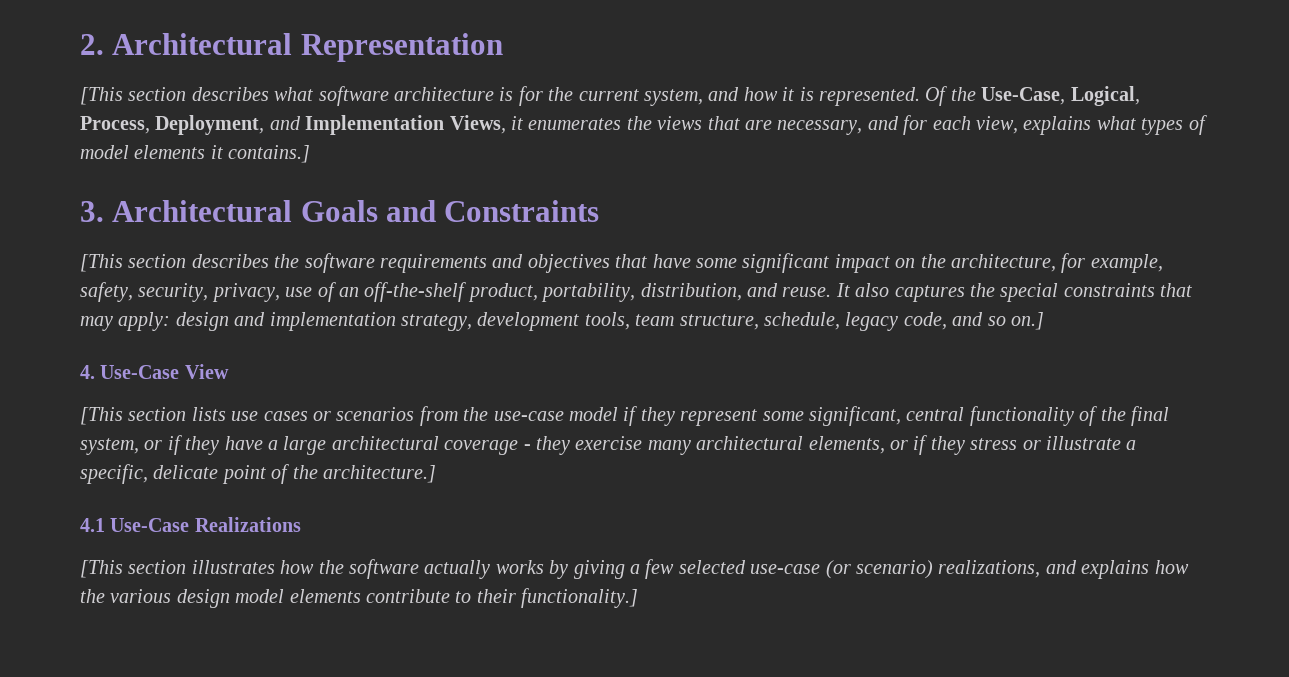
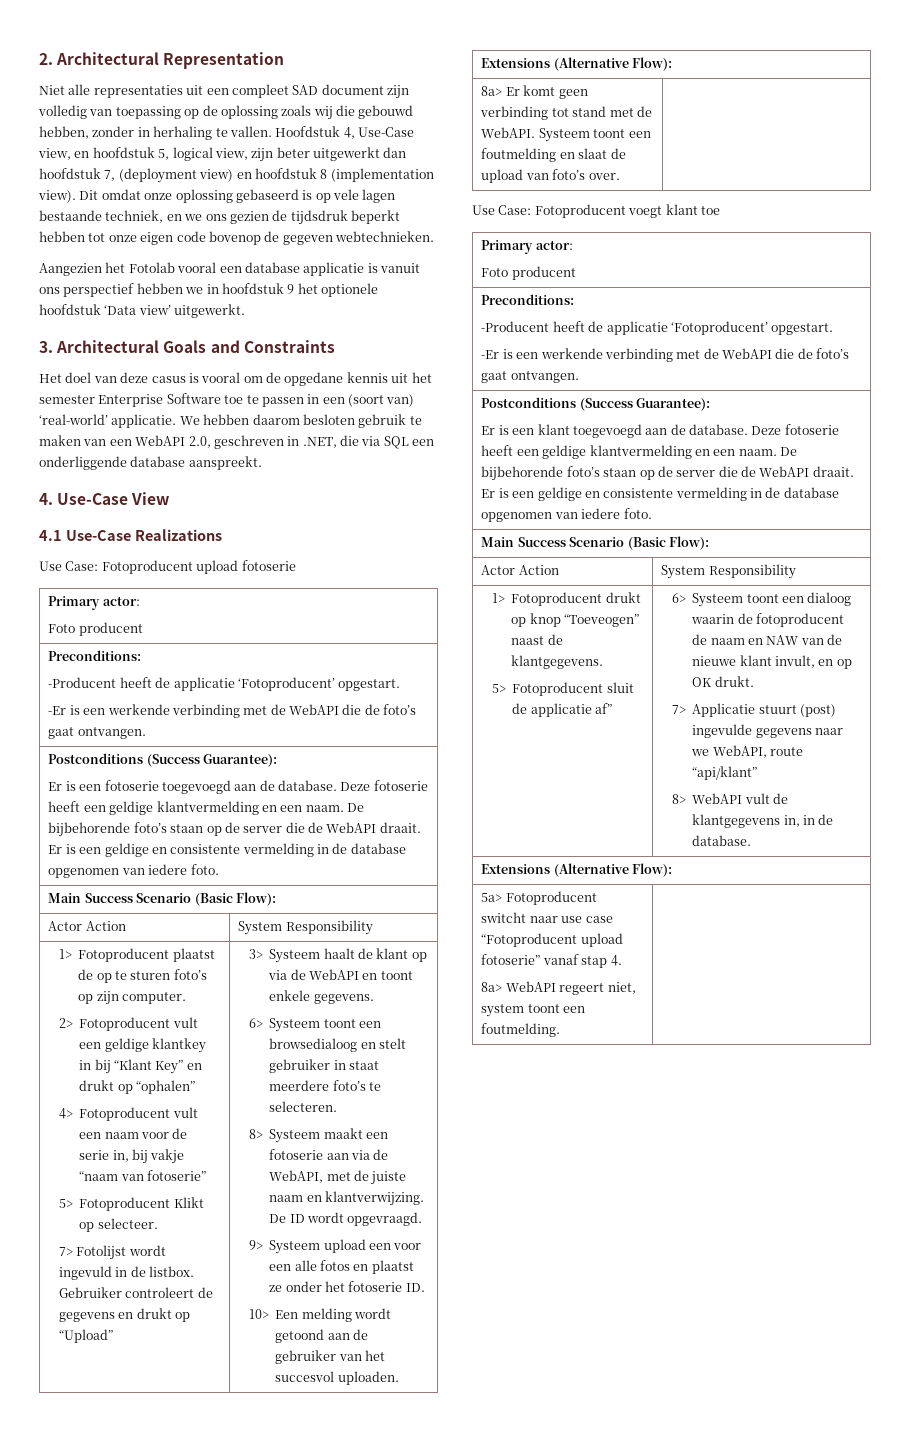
[80,86,1140,106] [80,115,1207,135] [80,145,311,163] [This section describes what software architecture is for the current system, and how it is represented. Of the Use-Case, Logical, Process, Deployment, and Implementation Views, it enumerates the views that are necessary, and for each view, explains what types of model elements it contains.] -> [39,84,409,99] [38,105,414,120] [39,126,414,140] [38,147,407,162] [39,168,434,183] [38,189,396,203] [39,210,400,225] [39,231,434,245] [39,262,420,276] [39,283,378,297] [39,304,246,318] Niet alle representaties uit een compleet SAD document zijn volledig van toepassing op de oplossing zoals wij die gebouwd hebben, zonder in herhaling te vallen. Hoofdstuk 4, Use-Case view, en hoofdstuk 5, logical view, zijn beter uitgewerkt dan hoofdstuk 7, (deployment view) en hoofdstuk 8 (implementation view). Dit omdat onze oplossing gebaseerd is op vele lagen bestaande techniek, en we ons gezien de tijdsdruk beperkt hebben tot onze eigen code bovenop de gegeven webtechnieken. // Aangezien het Fotolab vooral een database applicatie is vanuit ons perspectief hebben we in hoofdstuk 9 het optionele hoofdstuk ‘Data view’ uitgewerkt.
[80,253,1163,273] [80,282,1193,302] [80,312,1044,331] [80,364,229,379] [80,406,1169,426] [80,435,1137,455] [80,464,436,484] [80,517,301,532] [80,559,1189,579] [80,588,639,608] [This section describes the software requirements and objectives that have some significant impact on the architecture, for example, safety, security, privacy, use of an off-the-shelf product, portability, distribution, and reuse. It also captures the special constraints that may apply: design and implementation strategy, development tools, team structure, schedule, legacy code, and so on.] // 4. Use-Case View // [This section lists use cases or scenarios from the use-case model if they represent some significant, central functionality of the final system, or if they have a large architectural coverage - they exercise many architectural elements, or if they stress or illustrate a specific, delicate point of the architecture.] // 4.1 Use-Case Realizations // [This section illustrates how the software actually works by giving a few selected use-case (or scenario) realizations, and explains how the various design model elements contribute to their functionality.] -> [39,372,432,386] [39,393,415,407] [39,414,422,428] [39,435,435,449] [39,456,262,470] [39,492,170,505] [39,529,222,541] [39,560,296,574] [48,596,140,610] [48,622,143,636] [48,650,142,661] [48,677,401,691] [48,704,417,718] [48,727,146,739] [48,753,278,767] [48,780,428,794] [48,801,365,815] [48,822,421,837] [48,843,406,857] [48,864,219,878] [48,892,276,906] [48,921,126,931] [238,920,373,935] [59,948,215,962] [78,969,207,983] [78,991,187,1005] [59,1017,198,1031] [79,1038,207,1053] [79,1059,202,1074] [79,1080,196,1094] [59,1107,198,1121] [79,1128,188,1139] [79,1149,185,1164] [79,1170,207,1181] [59,1197,204,1211] [79,1218,158,1232] [59,1245,166,1260] [59,1266,195,1280] [59,1287,213,1298] [59,1308,191,1322] [59,1329,114,1343] [249,948,427,963] [268,969,413,980] [269,990,374,1004] [249,1018,382,1032] [269,1038,407,1052] [269,1059,380,1073] [269,1080,382,1091] [269,1101,338,1112] [249,1128,389,1143] [269,1149,389,1160] [269,1170,407,1185] [269,1191,425,1206] [269,1212,423,1226] [249,1239,422,1254] [269,1260,414,1274] [269,1281,425,1292] [249,1308,392,1322] [275,1329,369,1343] [275,1350,386,1364] [275,1371,399,1385] [481,57,673,71] [481,85,588,99] [480,106,652,120] [481,127,651,142] [481,148,626,162] [481,169,620,183] [472,204,720,218] [481,240,573,254] [481,266,576,280] [481,294,575,305] [481,321,834,335] [481,348,850,362] [481,371,579,383] [481,397,711,411] [481,424,839,438] [481,445,798,459] [481,466,854,481] [481,487,839,501] [481,508,652,522] [481,536,709,550] [481,565,559,575] [661,564,796,579] [492,592,641,606] [511,613,640,627] [511,634,563,645] [511,655,604,669] [492,682,634,696] [512,703,613,717] [672,592,852,607] [691,613,845,627] [692,634,843,645] [692,655,852,669] [692,676,754,687] [672,703,837,717] [692,724,844,738] [691,745,804,758] [692,766,758,780] [672,793,789,804] [692,814,834,828] [692,835,752,846] [481,863,673,877] [481,891,597,905] [481,912,613,923] [481,933,623,947] [481,954,622,968] [481,981,636,995] [481,1004,586,1017] [481,1023,561,1037] Het doel van deze casus is vooral om de opgedane kennis uit het semester Enterprise Software toe te passen in een (soort van) ‘real-world’ applicatie. We hebben daarom besloten gebruik te maken van een WebAPI 2.0, geschreven in .NET, die via SQL een onderliggende database aanspreekt. // 4. Use-Case View // 4.1 Use-Case Realizations // Use Case: Fotoproducent upload fotoserie // Primary actor: // Foto producent // Preconditions: // -Producent heeft de applicatie ‘Fotoproducent’ opgestart. // -Er is een werkende verbinding met de WebAPI die de foto’s gaat ontvangen. // Postconditions (Success Guarantee): // Er is een fotoserie toegevoegd aan de database. Deze fotoserie heeft een geldige klantvermelding en een naam. De bijbehorende foto’s staan op de server die de WebAPI draait. Er is een geldige en consistente vermelding in de database opgenomen van iedere foto. // Main Success Scenario (Basic Flow): // Actor Action | System Responsibility // 1> Fotoproducent plaatst de op te sturen foto’s op zijn computer. // 2> Fotoproducent vult een geldige klantkey in bij “Klant Key” en drukt op “ophalen” // 4> Fotoproducent vult een naam voor de serie in, bij vakje “naam van fotoserie” // 5> Fotoproducent Klikt op selecteer. // 7> Fotolijst wordt ingevuld in de listbox. Gebruiker controleert de gegevens en drukt op “Upload” | 3> Systeem haalt de klant op via de WebAPI en toont enkele gegevens. // 6> Systeem toont een browsedialoog en stelt gebruiker in staat meerdere foto’s te selecteren. // 8> Systeem maakt een fotoserie aan via de WebAPI, met de juiste naam en klantverwijzing. De ID wordt opgevraagd. // 9> Systeem upload een voor een alle fotos en plaatst ze onder het fotoserie ID. // 10> Een melding wordt getoond aan de gebruiker van het succesvol uploaden. // Extensions (Alternative Flow): // 8a> Er komt geen verbinding tot stand met de WebAPI. Systeem toont een foutmelding en slaat de upload van foto’s over. | // Use Case: Fotoproducent voegt klant toe // Primary actor: // Foto producent // Preconditions: // -Producent heeft de applicatie ‘Fotoproducent’ opgestart. // -Er is een werkende verbinding met de WebAPI die de foto’s gaat ontvangen. // Postconditions (Success Guarantee): // Er is een klant toegevoegd aan de database. Deze fotoserie heeft een geldige klantvermelding en een naam. De bijbehorende foto’s staan op de server die de WebAPI draait. Er is een geldige en consistente vermelding in de database opgenomen van iedere foto. // Main Success Scenario (Basic Flow): // Actor Action | System Responsibility // 1> Fotoproducent drukt op knop “Toeveogen” naast de klantgegevens. // 5> Fotoproducent sluit de applicatie af” | 6> Systeem toont een dialoog waarin de fotoproducent de naam en NAW van de nieuwe klant invult, en op OK drukt. // 7> Applicatie stuurt (post) ingevulde gegevens naar we WebAPI, route “api/klant” // 8> WebAPI vult de klantgegevens in, in de database. // Extensions (Alternative Flow): // 5a> Fotoproducent switcht naar use case “Fotoproducent upload fotoserie” vanaf stap 4. // 8a> WebAPI regeert niet, system toont een foutmelding. |

